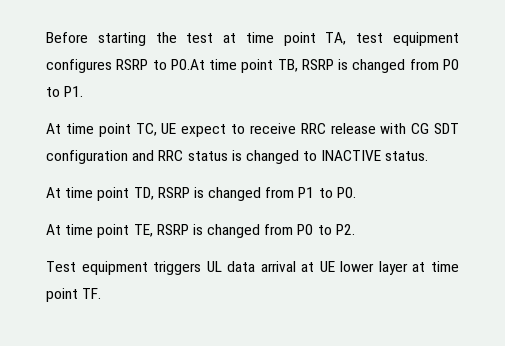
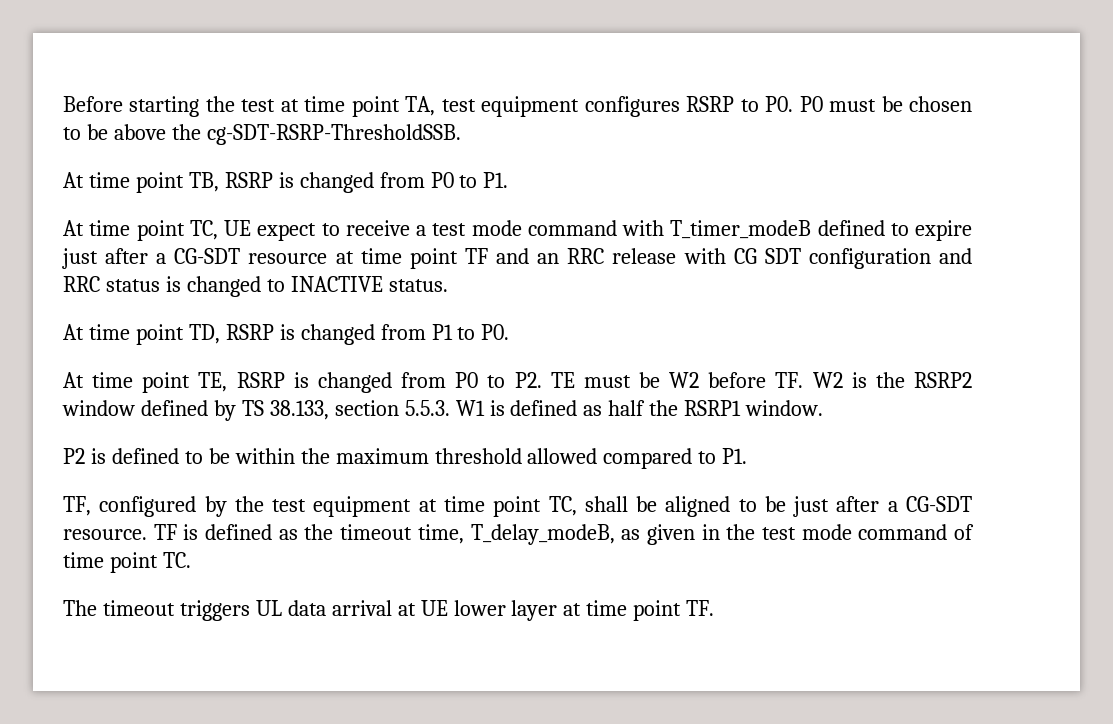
[170,59,205,70] P0.At -> [765,96,973,112] [63,124,461,145] [63,172,84,188] P0. P0 must be chosen to be above the cg-SDT-RSRP-ThresholdSSB. // At
(296, 128) none -> [416,220,972,241] [62,248,560,269] a test mode command with T_timer_modeB defined to expire just after a CG-SDT resource at time point TF and an
[46,261,148,275] // Test equipment -> [550,372,972,388] [62,400,824,421] [63,448,748,469] [63,496,973,517] [63,524,974,545] [63,552,191,573] [63,600,175,616] TE must be W2 before TF. W2 is the RSRP2 window defined by TS 38.133, section 5.5.3. W1 is defined as half the RSRP1 window. // P2 is defined to be within the maximum threshold allowed compared to P1. // TF, configured by the test equipment at time point TC, shall be aligned to be just after a CG-SDT resource. TF is defined as the timeout time, T_delay_modeB, as given in the test mode command of time point TC. // The timeout

